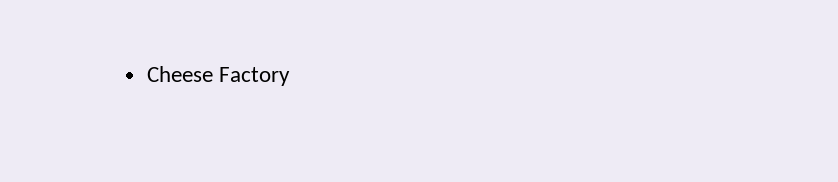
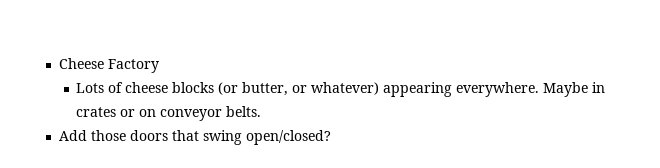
(290, 76) none -> [76,82,606,97] [76,106,262,121] [58,130,331,145] // Lots of cheese blocks (or butter, or whatever) appearing everywhere. Maybe in crates or on conveyor belts. // Add those doors that swing open/closed?

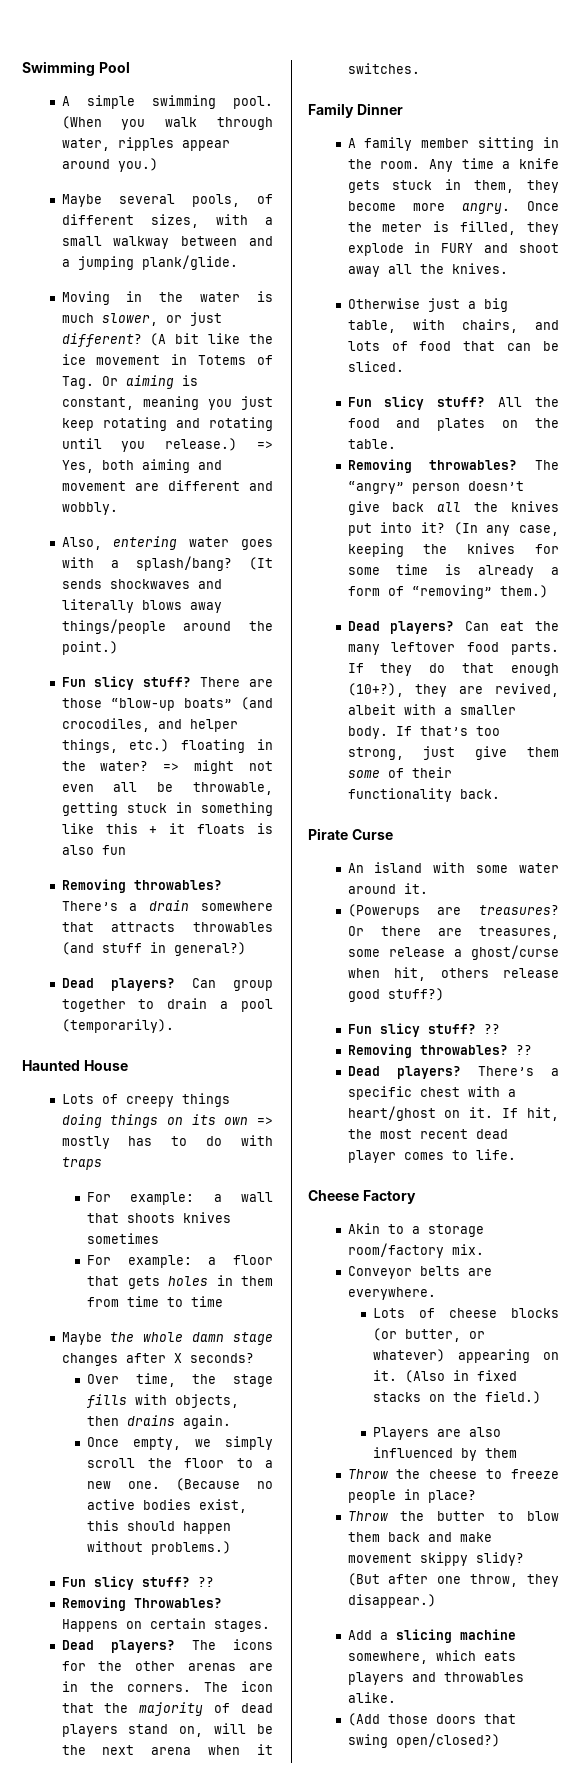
[58,58,159,73] Cheese Factory -> [22,61,130,76] [61,95,273,109] [61,116,273,130] [61,137,230,151] [61,158,158,172] [61,194,273,207] [61,214,273,228] [61,236,273,249] [61,255,238,270] [61,291,273,305] [61,312,222,326] [61,333,273,347] [61,354,273,365] [61,375,198,389] [61,396,273,410] [61,417,273,431] [61,438,273,452] [61,459,222,473] [61,480,273,491] [61,502,118,515] [61,536,273,550] [61,556,273,571] [61,579,222,589] [61,599,222,613] [61,619,273,634] [61,641,118,655] [61,676,273,690] [61,697,273,711] [61,718,238,732] [61,739,273,753] [61,760,273,774] [61,782,273,795] [61,802,273,816] [61,823,273,834] [61,845,126,855] [61,879,222,893] [61,900,273,911] [61,922,273,932] [61,942,246,956] [61,978,273,991] [61,998,273,1012] [61,1019,174,1033] [22,1060,128,1071] [61,1093,230,1107] [61,1114,273,1128] [61,1135,273,1149] [61,1157,102,1170] [86,1192,273,1205] [86,1212,231,1223] [86,1233,159,1244] [86,1255,273,1268] [86,1275,273,1289] [86,1296,223,1307] [61,1332,273,1345] [61,1353,254,1366] [86,1373,273,1387] [86,1394,239,1408] [86,1415,231,1429] [86,1436,273,1450] [86,1458,273,1468] [86,1478,273,1491] [86,1499,247,1513] [86,1520,231,1534] [86,1541,231,1555] [61,1576,214,1590] [61,1597,222,1611] [61,1618,270,1632] [61,1639,273,1653] [61,1661,273,1671] [61,1681,273,1692] [61,1702,273,1716] [61,1723,273,1737] [61,1744,273,1755] [347,63,420,74] [308,103,403,118] [347,137,559,151] [347,158,559,172] [347,179,559,193] [347,201,559,214] [347,221,559,235] [347,242,559,256] [347,263,508,277] [347,298,508,312] [347,319,559,333] [347,341,559,351] [347,361,404,372] [347,396,559,410] [347,418,559,431] [347,439,396,449] [347,459,559,473] [347,481,524,494] [347,501,559,515] [347,522,559,536] [347,543,559,557] [347,564,559,578] [347,585,548,599] [347,621,559,634] [347,642,559,655] [347,663,559,676] [347,683,559,697] [347,704,516,715] [347,726,500,739] [347,746,559,760] [347,767,452,778] [347,788,500,802] [308,828,393,840] [347,862,559,873] [347,883,428,894] [347,904,559,918] [347,926,559,939] [347,945,559,960] [347,967,559,981] [347,988,444,1002] [347,1023,500,1037] [347,1044,532,1058] [347,1066,559,1079] [347,1086,516,1100] [347,1106,559,1121] [347,1129,508,1139] [347,1149,516,1163] [308,1190,416,1204] [347,1223,484,1237] [347,1243,484,1258] [347,1266,492,1279] [347,1287,436,1300] Swimming Pool // A simple swimming pool. (When you walk through water, ripples appear around you.) // Maybe several pools, of different sizes, with a small walkway between and a jumping plank/glide. // Moving in the water is much slower, or just different? (A bit like the ice movement in Totems of Tag. Or aiming is constant, meaning you just keep rotating and rotating until you release.) => Yes, both aiming and movement are different and wobbly. // Also, entering water goes with a splash/bang? (It sends shockwaves and literally blows away things/people around the point.) // Fun slicy stuff? There are those “blow-up boats” (and crocodiles, and helper things, etc.) floating in the water? => might not even all be throwable, getting stuck in something like this + it floats is also fun // Removing throwables? There’s a drain somewhere that attracts throwables (and stuff in general?) // Dead players? Can group together to drain a pool (temporarily). // Haunted House // Lots of creepy things doing things on its own => mostly has to do with traps // For example: a wall that shoots knives sometimes // For example: a floor that gets holes in them from time to time // Maybe the whole damn stage changes after X seconds? // Over time, the stage fills with objects, then drains again. // Once empty, we simply scroll the floor to a new one. (Because no active bodies exist, this should happen without problems.) // Fun slicy stuff? ?? // Removing Throwables? Happens on certain stages. // Dead players? The icons for the other arenas are in the corners. The icon that the majority of dead players stand on, will be the next arena when it switches. // Family Dinner // A family member sitting in the room. Any time a knife gets stuck in them, they become more angry. Once the meter is filled, they explode in FURY and shoot away all the knives. // Otherwise just a big table, with chairs, and lots of food that can be sliced. // Fun slicy stuff? All the food and plates on the table. // Removing throwables? The “angry” person doesn’t give back all the knives put into it? (In any case, keeping the knives for some time is already a form of “removing” them.) // Dead players? Can eat the many leftover food parts. If they do that enough (10+?), they are revived, albeit with a smaller body. If that’s too strong, just give them some of their functionality back. // Pirate Curse // An island with some water around it. // (Powerups are treasures? Or there are treasures, some release a ghost/curse when hit, others release good stuff?) // Fun slicy stuff? ?? // Removing throwables? ?? // Dead players? There’s a specific chest with a heart/ghost on it. If hit, the most recent dead player comes to life. // Cheese Factory // Akin to a storage room/factory mix. // Conveyor belts are everywhere.
[456,82,606,97] [76,106,262,121] [58,130,87,141] everywhere. Maybe in crates or on conveyor belts. // Add -> [543,1352,559,1360] [372,1370,517,1383] [372,1391,541,1404] [372,1427,501,1440] [372,1447,517,1461] [347,1469,559,1479] [347,1489,476,1503] [347,1511,559,1521] [347,1532,492,1542] [347,1552,524,1566] [347,1573,559,1587] [347,1594,436,1608] [347,1629,516,1643] [347,1650,516,1664] [347,1672,524,1685] [347,1692,396,1703] [347,1713,380,1726] on it. (Also in fixed stacks on the field.) // Players are also influenced by them // Throw the cheese to freeze people in place? // Throw the butter to blow them back and make movement skippy slidy? (But after one throw, they disappear.) // Add a slicing machine somewhere, which eats players and throwables alike. // (Add
[245,130,331,145] open/closed? -> [395,1733,500,1748] open/closed?)

